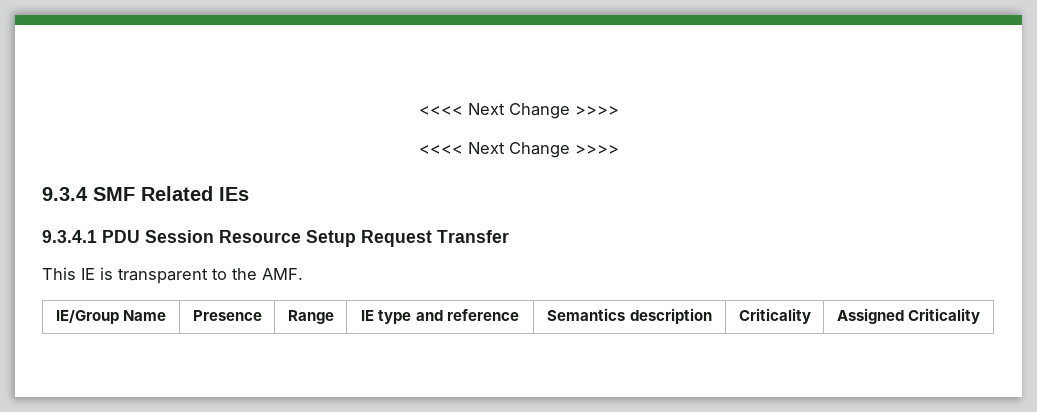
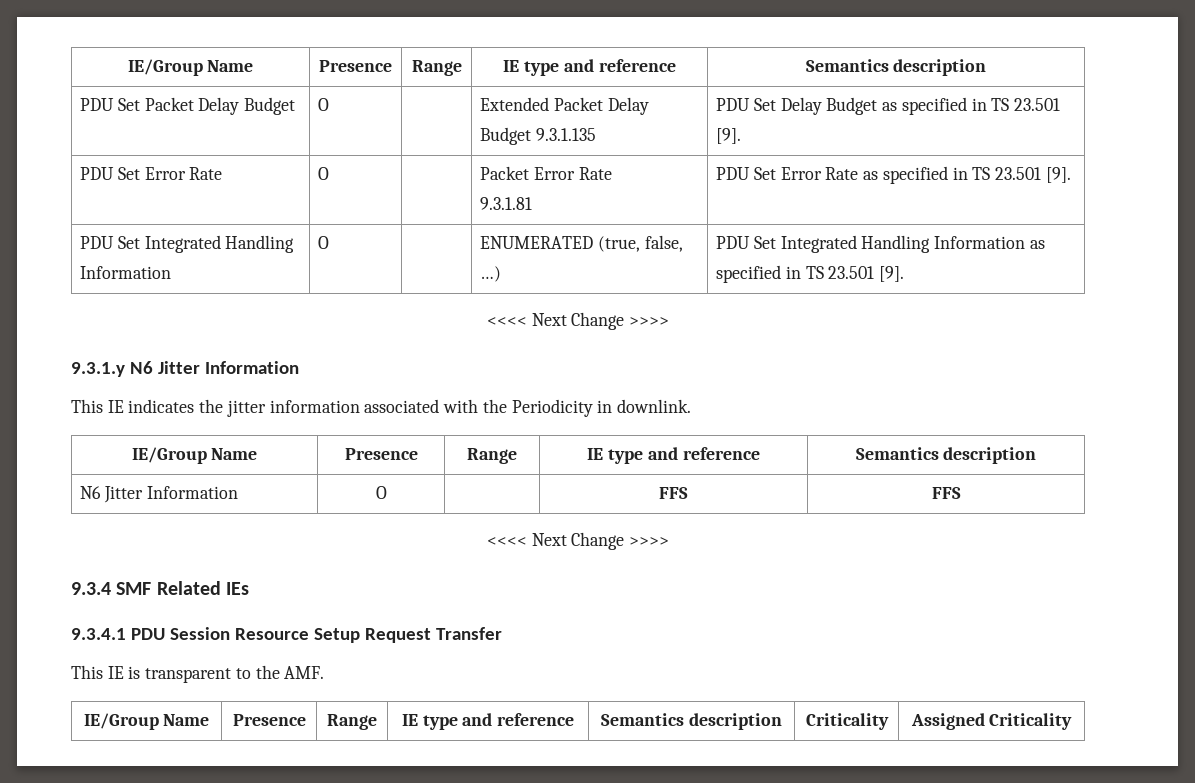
[418,103,619,119] <<<< Next Change >>>> -> [127,59,254,76] [319,60,392,72] [411,60,462,76] [503,59,676,76] [805,59,987,76] [80,97,296,115] [318,98,330,111] [480,97,649,115] [480,127,596,145] [716,97,1060,115] [716,128,742,144] [80,167,223,180] [318,167,330,180] [480,166,612,180] [480,197,533,210] [716,166,1071,184] [80,235,295,253] [80,266,172,279] [318,236,330,249] [480,235,683,252] [480,266,502,282] [716,235,1045,253] [716,265,905,283] [486,312,670,330] [71,361,299,377] [71,399,691,417] [131,447,258,464] [344,448,418,460] [467,448,517,464] [587,447,760,464] [855,447,1037,464] [80,486,238,503] [375,486,387,499] [659,487,688,499] [931,487,961,499] IE/Group Name | Presence | Range | IE type and reference | Semantics description // PDU Set Packet Delay Budget | O | | Extended Packet Delay Budget 9.3.1.135 | PDU Set Delay Budget as specified in TS 23.501 [9]. // PDU Set Error Rate | O | | Packet Error Rate // 9.3.1.81 | PDU Set Error Rate as specified in TS 23.501 [9]. // PDU Set Integrated Handling Information | O | | ENUMERATED (true, false, …) | PDU Set Integrated Handling Information as specified in TS 23.501 [9]. // <<<< Next Change >>>> // 9.3.1.y N6 Jitter Information // This IE indicates the jitter information associated with the Periodicity in downlink. // IE/Group Name | Presence | Range | IE type and reference | Semantics description // N6 Jitter Information | O | | FFS | FFS

